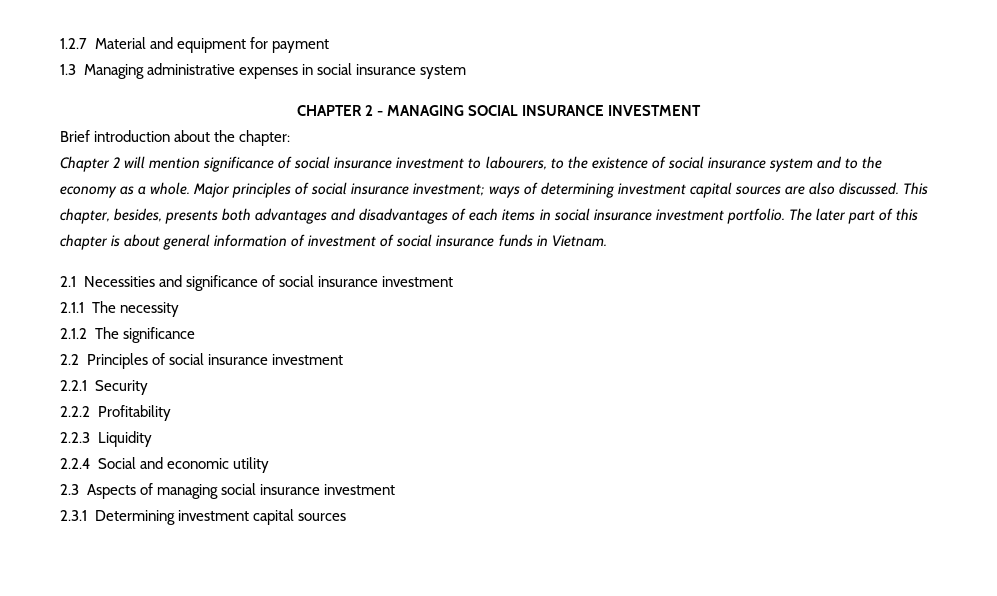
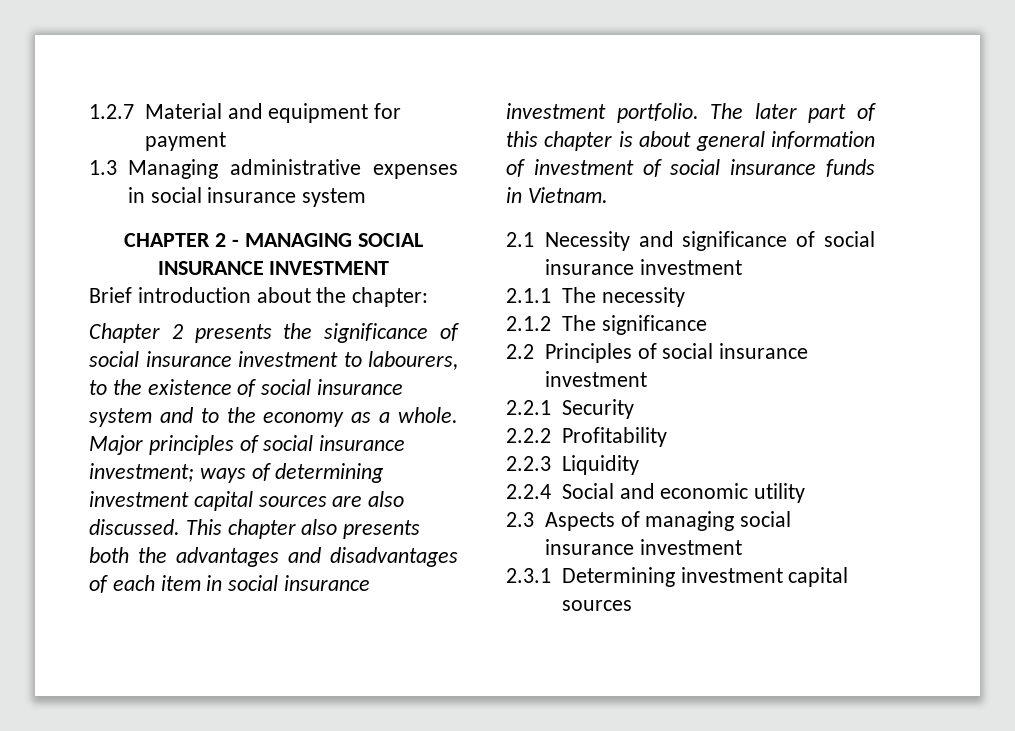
[124,156,201,169] will mention -> [194,323,313,343] presents the
[60,208,163,224] chapter, besides, -> [227,519,338,539] chapter also
(252, 214) none -> [138,547,167,563] the
[502,209,536,221] items -> [160,575,201,591] item
[83,276,155,287] Necessities -> [544,231,630,251] Necessity

